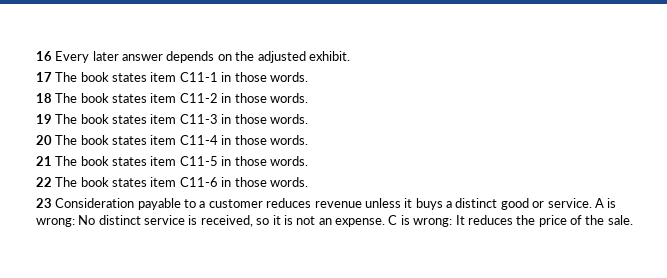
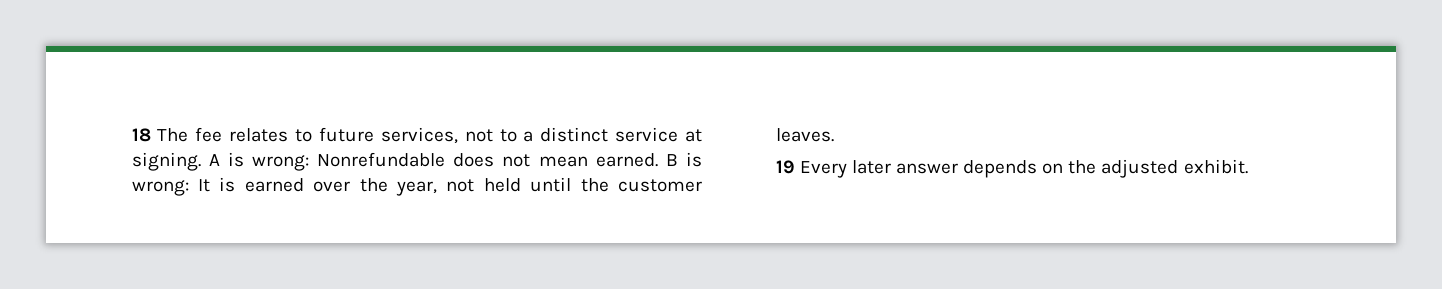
[35,51,52,61] 16 -> [131,127,703,144] [131,152,702,171] [131,177,702,196] [775,128,834,142] [775,160,795,174] 18 The fee relates to future services, not to a distinct service at signing. A is wrong: Nonrefundable does not mean earned. B is wrong: It is earned over the year, not held until the customer leaves. // 19
[35,72,308,82] [35,93,308,103] [35,114,308,124] [35,135,308,145] [35,156,308,166] [35,177,308,187] [35,198,617,210] [35,215,633,227] // 17 The book states item C11-1 in those words. // 18 The book states item C11-2 in those words. // 19 The book states item C11-3 in those words. // 20 The book states item C11-4 in those words. // 21 The book states item C11-5 in those words. // 22 The book states item C11-6 in those words. // 23 Consideration payable to a customer reduces revenue unless it buys a distinct good or service. A is wrong: No distinct service is received, so it is not an expense. C is wrong: It reduces the price of the sale. -> (1248, 166) none

